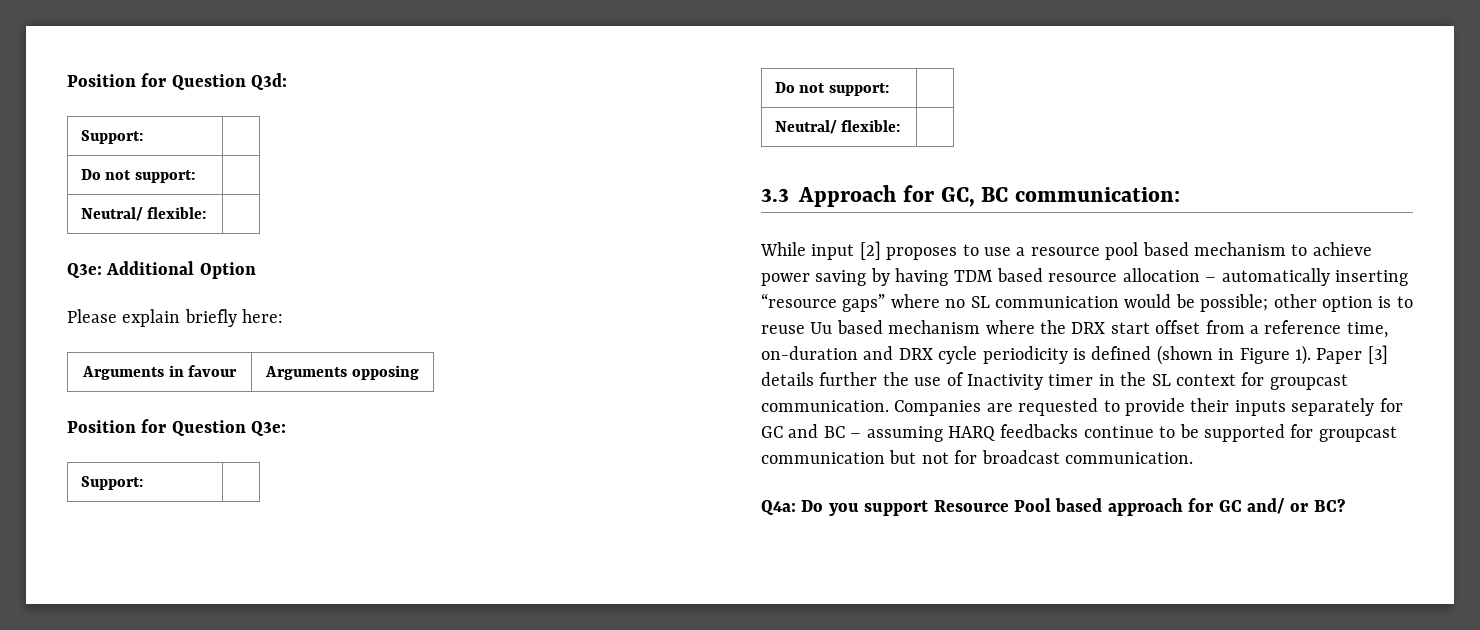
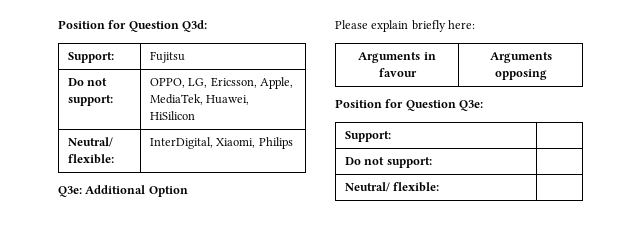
[80,169,196,183] [80,207,207,221] // Do not support: | // Neutral/ flexible: | -> [149,51,185,63] [67,78,108,86] [67,95,113,106] [149,77,294,89] [149,94,250,105] [149,111,195,120] [67,137,113,147] [67,154,114,164] [149,137,293,149] Fujitsu // Do not support: | OPPO, LG, Ericsson, Apple, MediaTek, Huawei, HiSilicon // Neutral/ flexible: | InterDigital, Xiaomi, Philips
[761,185,1180,207] [760,241,1372,260] [761,268,1408,286] [761,293,1413,312] [761,320,1388,338] [761,345,1388,365] [761,372,1348,390] [761,398,1403,416] [761,424,1397,442] [761,450,1193,464] [761,498,1345,516] // 3.3 Approach for GC, BC communication: // While input [2] proposes to use a resource pool based mechanism to achieve power saving by having TDM based resource allocation – automatically inserting “resource gaps” where no SL communication would be possible; other option is to reuse Uu based mechanism where the DRX start offset from a reference time, on-duration and DRX cycle periodicity is defined (shown in Figure 1). Paper [3] details further the use of Inactivity timer in the SL context for groupcast communication. Companies are requested to provide their inputs separately for GC and BC – assuming HARQ feedbacks continue to be supported for groupcast communication but not for broadcast communication. // Q4a: Do you support Resource Pool based approach for GC and/ or BC? -> (440, 187) none

